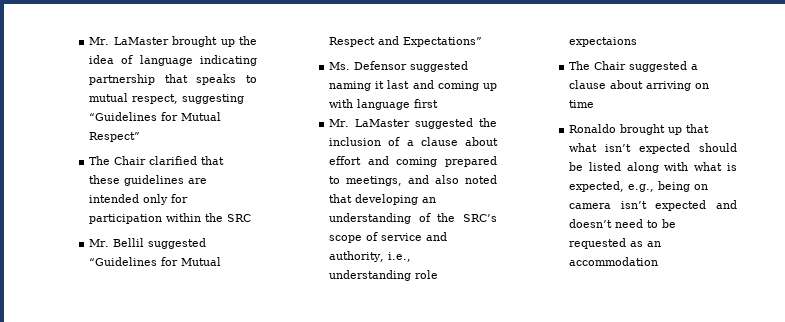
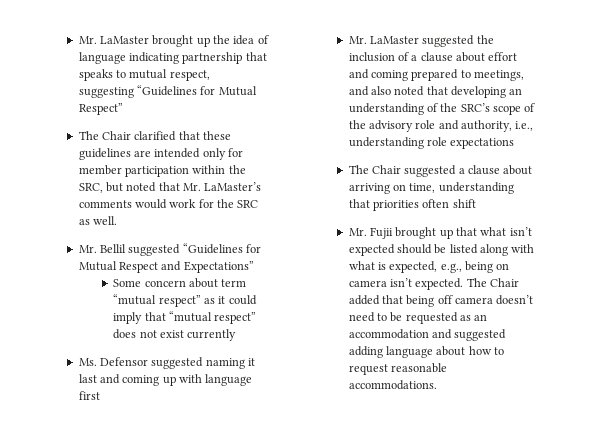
(189, 198) none -> [78,165,122,175] member
(224, 217) none -> [78,182,262,193] [78,199,235,209] SRC, but noted that Mr. LaMaster’s comments would work for the
(252, 218) none -> [78,216,117,225] as well.
(483, 42) none -> [113,278,247,288] [113,294,257,307] [113,311,257,324] [113,329,237,341] // Some concern about term “mutual respect” as it could imply that “mutual respect” does not exist currently
[381,233,423,241] service -> [348,120,436,132] the advisory role
[569,37,638,47] expectaions -> [450,138,515,149] expectations
[569,100,595,108] [569,124,617,133] time // Ronaldo -> [409,182,514,194] [348,199,476,211] [348,227,393,239] time, understanding that priorities often shift // Mr. Fujii
[655,200,737,211] expected and -> [415,278,520,290] [348,295,494,307] expected. The Chair added that being off camera
(659, 261) none -> [431,329,507,341] [348,346,505,358] [348,363,447,375] [348,380,437,390] and suggested adding language about how to request reasonable accommodations.

